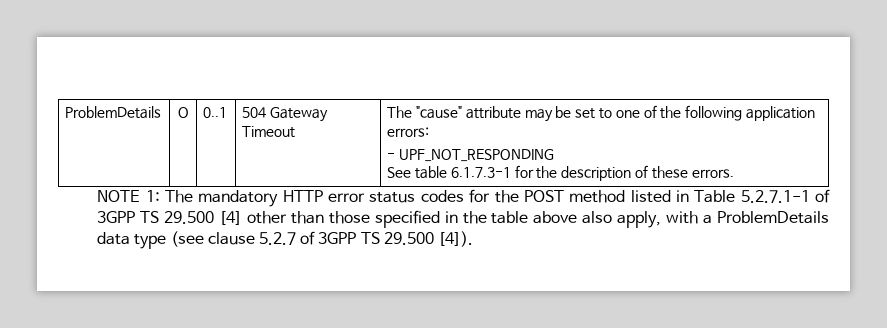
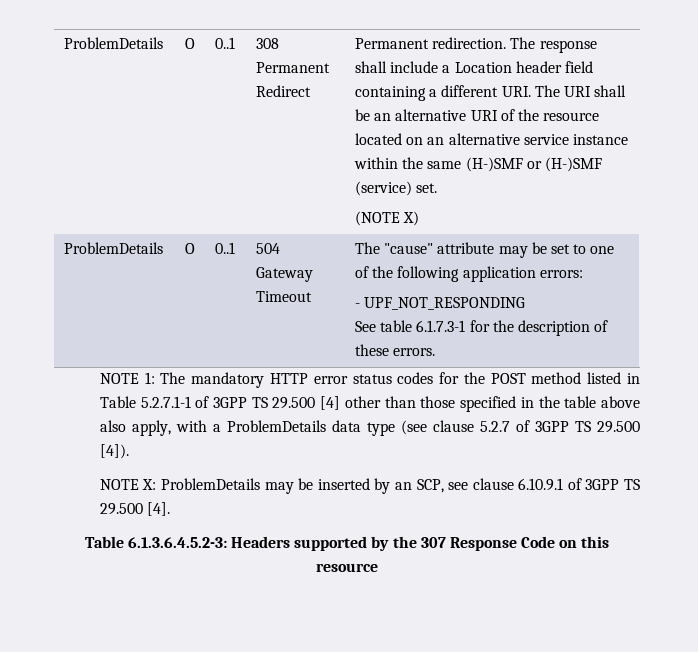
[65,106,162,119] [177,107,189,118] [203,107,228,118] ProblemDetails | O | 0..1 -> [64,37,164,49] [185,38,195,49] [215,37,236,49] [256,38,280,49] [256,62,331,73] [256,85,312,97] [355,37,597,53] [355,61,594,73] [355,85,627,101] [355,109,600,121] [355,133,629,145] [354,157,603,172] [355,181,438,196] [355,211,420,226] [64,242,164,254] [185,243,195,254] [215,242,236,254] ProblemDetails | O | 0..1 | 308 Permanent Redirect | Permanent redirection. The response shall include a Location header field containing a different URI. The URI shall be an alternative URI of the resource located on an alternative service instance within the same (H-)SMF or (H-)SMF (service) set. // (NOTE X) // ProblemDetails | O | 0..1
(473, 239) none -> [99,478,640,494] [99,502,171,516] [84,536,610,551] [316,563,378,572] // NOTE X: ProblemDetails may be inserted by an SCP, see clause 6.10.9.1 of 3GPP TS 29.500 [4]. // Table 6.1.3.6.4.5.2-3: Headers supported by the 307 Response Code on this resource

